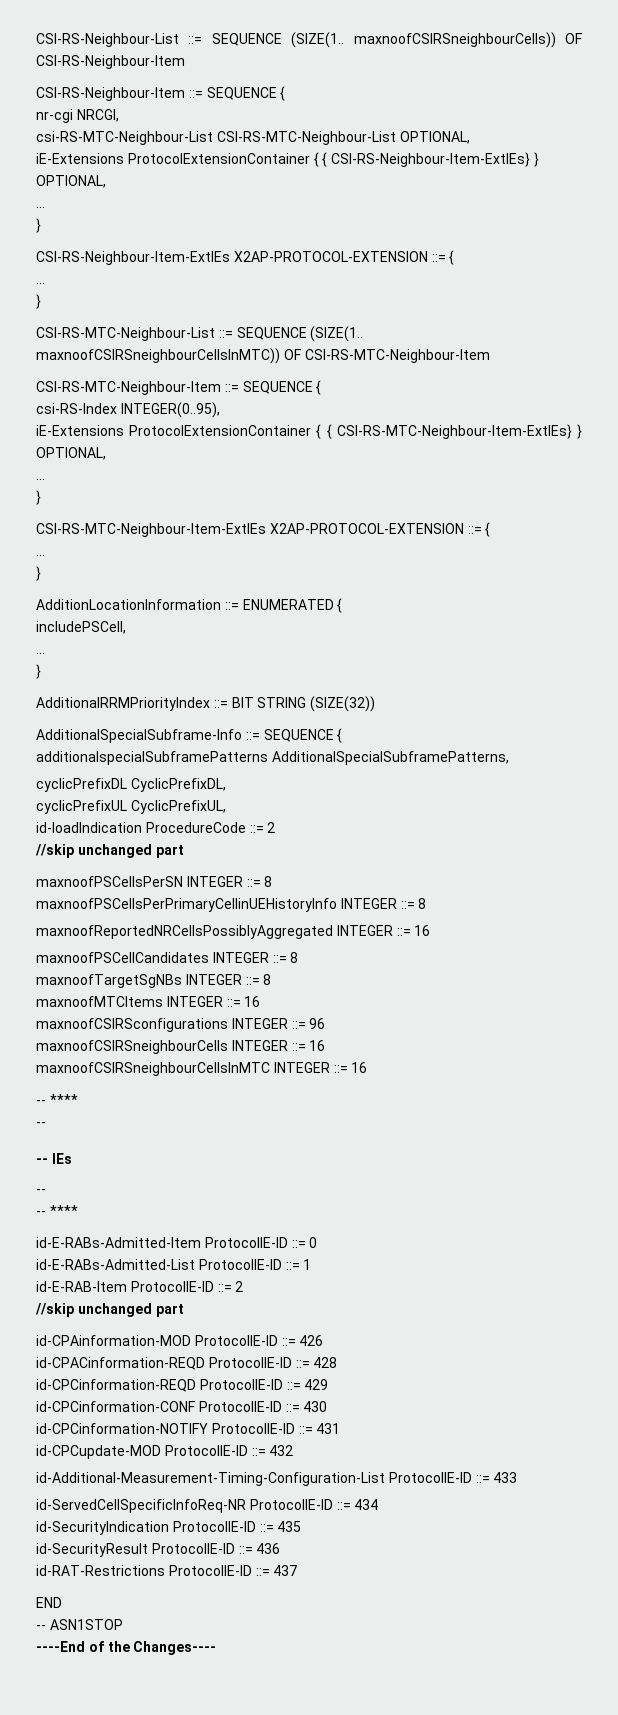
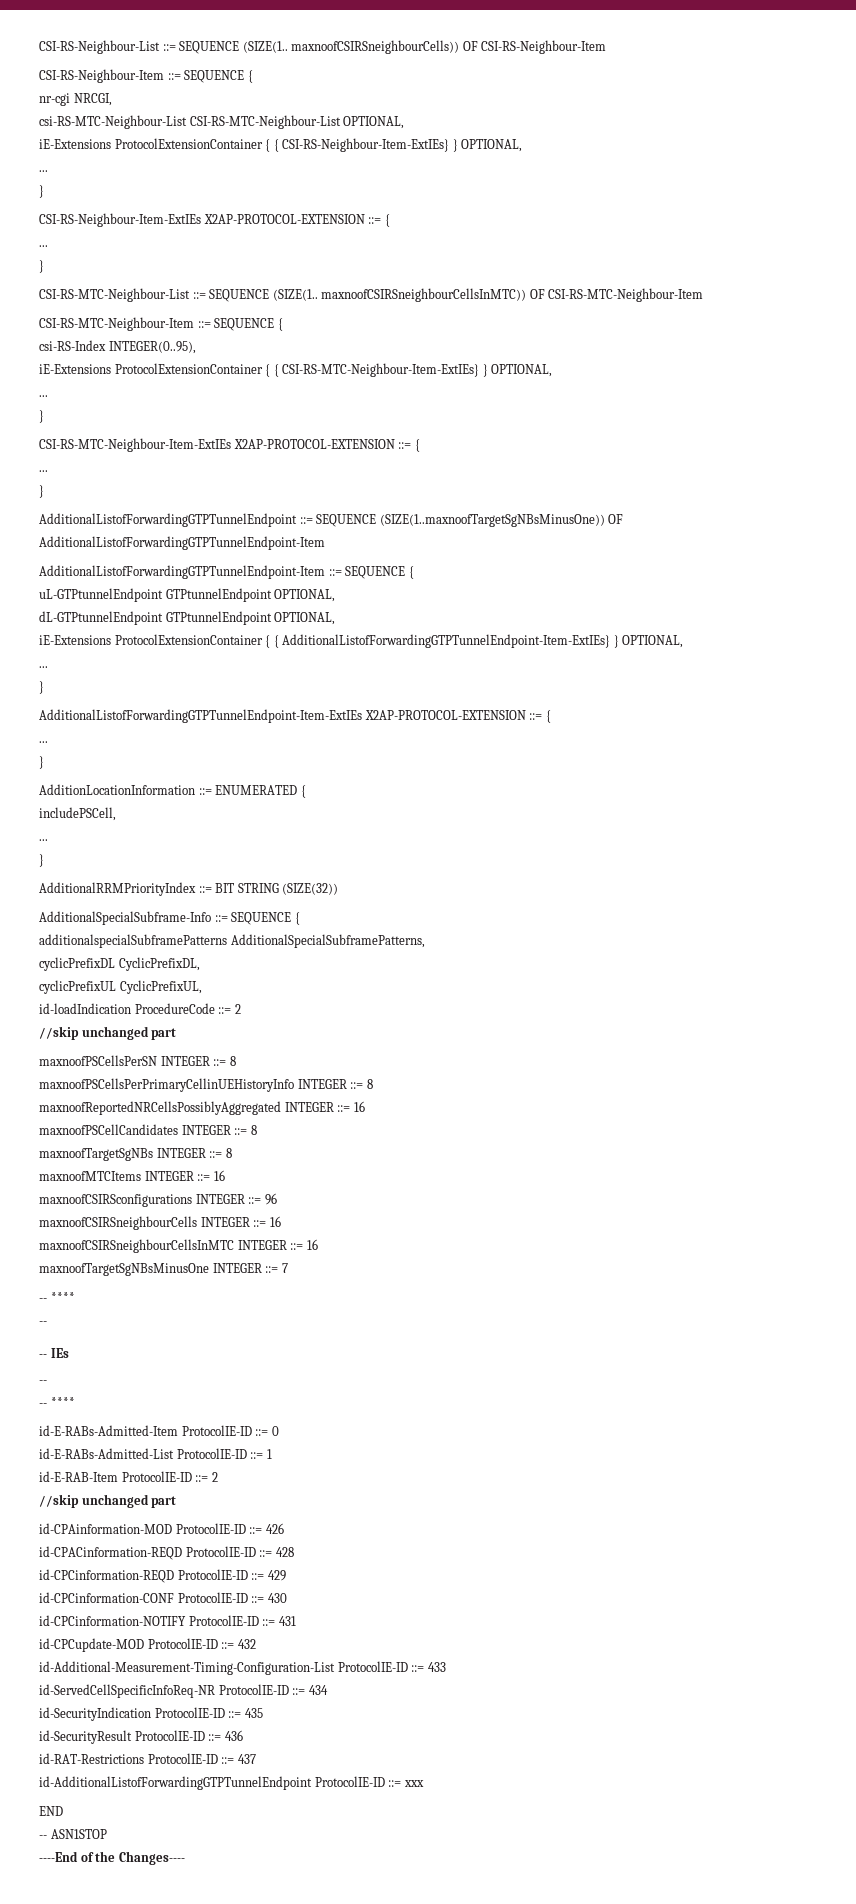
(41, 573) none -> [39,513,624,527] [39,536,325,550] [39,565,414,579] [39,588,336,602] [39,611,336,625] [39,634,684,648] [39,666,48,668] [39,681,44,694] [39,709,551,723] [39,741,48,743] [39,756,44,769] // AdditionalListofForwardingGTPTunnelEndpoint ::= SEQUENCE (SIZE(1..maxnoofTargetSgNBsMinusOne)) OF AdditionalListofForwardingGTPTunnelEndpoint-Item // AdditionalListofForwardingGTPTunnelEndpoint-Item ::= SEQUENCE { // uL-GTPtunnelEndpoint GTPtunnelEndpoint OPTIONAL, // dL-GTPtunnelEndpoint GTPtunnelEndpoint OPTIONAL, // iE-Extensions ProtocolExtensionContainer { { AdditionalListofForwardingGTPTunnelEndpoint-Item-ExtIEs} } OPTIONAL, // ... // } // AdditionalListofForwardingGTPTunnelEndpoint-Item-ExtIEs X2AP-PROTOCOL-EXTENSION ::= { // ... // }
(368, 1067) none -> [39,1263,288,1276] // maxnoofTargetSgNBsMinusOne INTEGER ::= 7
(298, 1570) none -> [39,1776,424,1790] // id-AdditionalListofForwardingGTPTunnelEndpoint ProtocolIE-ID ::= xxx

